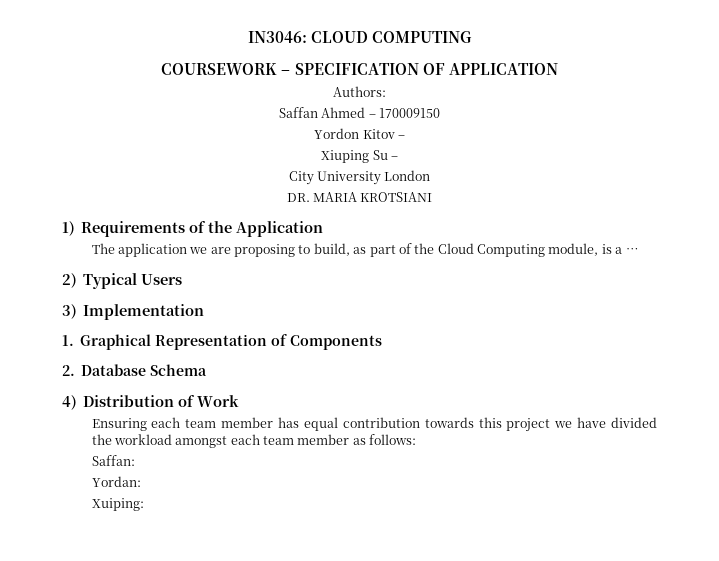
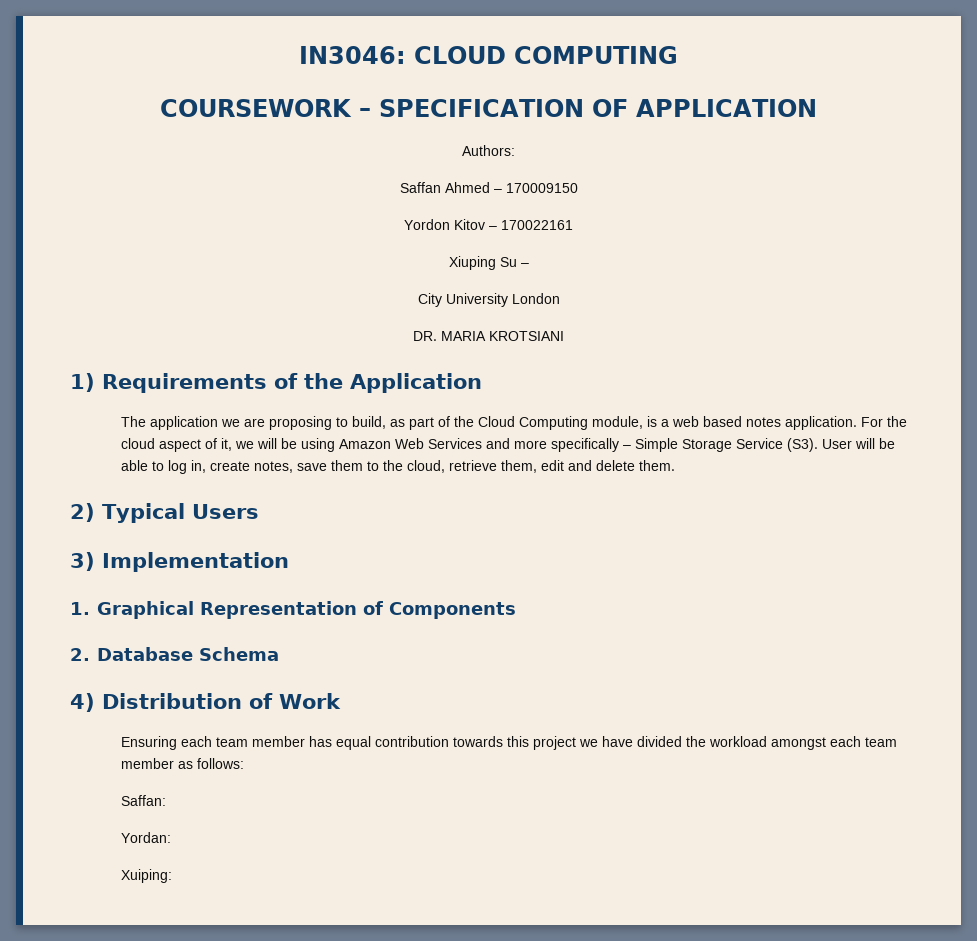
(405, 137) none -> [501,220,573,230] 170022161
[625,248,639,254] … -> [671,416,907,430] [120,438,895,452] [120,460,675,474] web based notes application. For the cloud aspect of it, we will be using Amazon Web Services and more specifically – Simple Storage Service (S3). User will be able to log in, create notes, save them to the cloud, retrieve them, edit and delete them.

